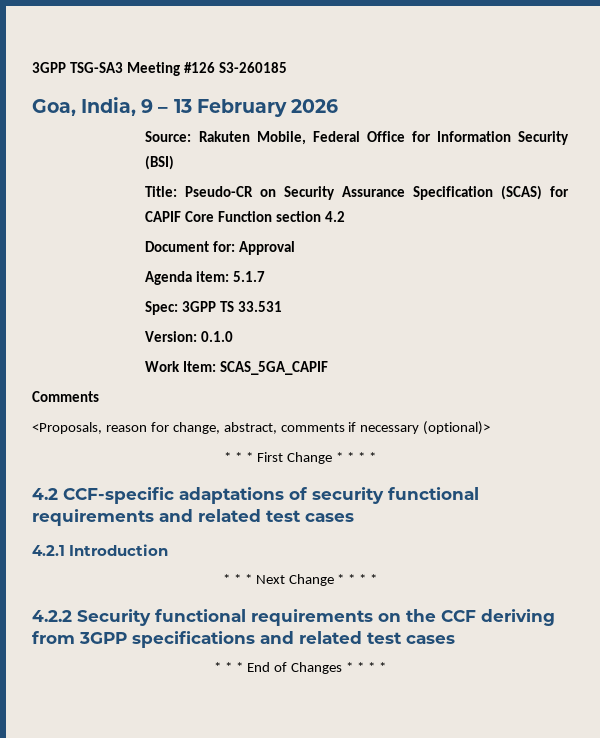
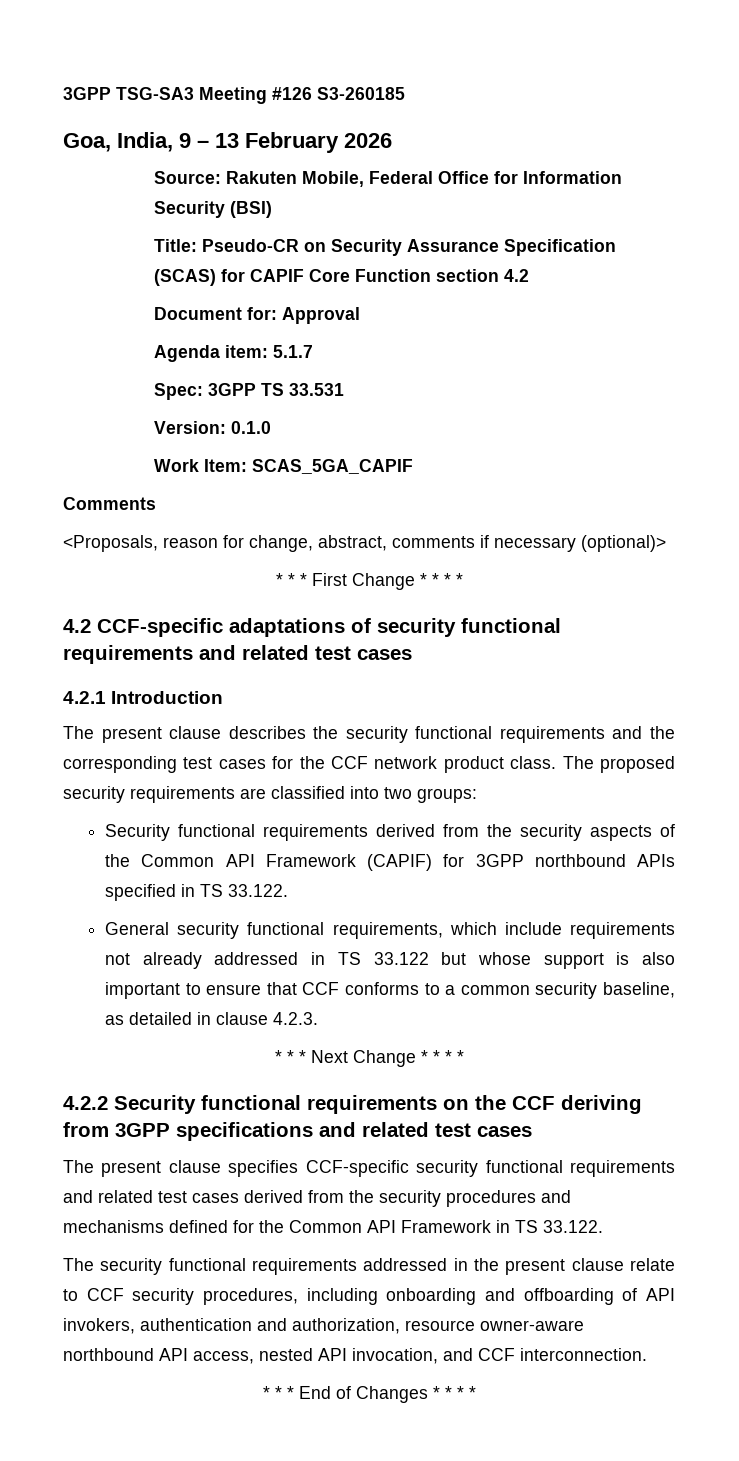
(169, 550) none -> [63,726,675,743] [63,756,675,773] [63,786,477,803] [105,824,675,841] [105,854,676,871] [105,884,289,901] [105,922,675,939] [105,952,675,969] [105,982,675,999] [105,1012,319,1025] // The present clause describes the security functional requirements and the corresponding test cases for the CCF network product class. The proposed security requirements are classified into two groups: // Security functional requirements derived from the security aspects of the Common API Framework (CAPIF) for 3GPP northbound APIs specified in TS 33.122. // General security functional requirements, which include requirements not already addressed in TS 33.122 but whose support is also important to ensure that CCF conforms to a common security baseline, as detailed in clause 4.2.3.
(455, 639) none -> [63,1160,675,1177] [63,1190,571,1207] [63,1220,603,1233] [63,1258,675,1275] [63,1288,675,1305] [63,1318,584,1334] [63,1348,647,1364] // The present clause specifies CCF-specific security functional requirements and related test cases derived from the security procedures and mechanisms defined for the Common API Framework in TS 33.122. // The security functional requirements addressed in the present clause relate to CCF security procedures, including onboarding and offboarding of API invokers, authentication and authorization, resource owner-aware northbound API access, nested API invocation, and CCF interconnection.

